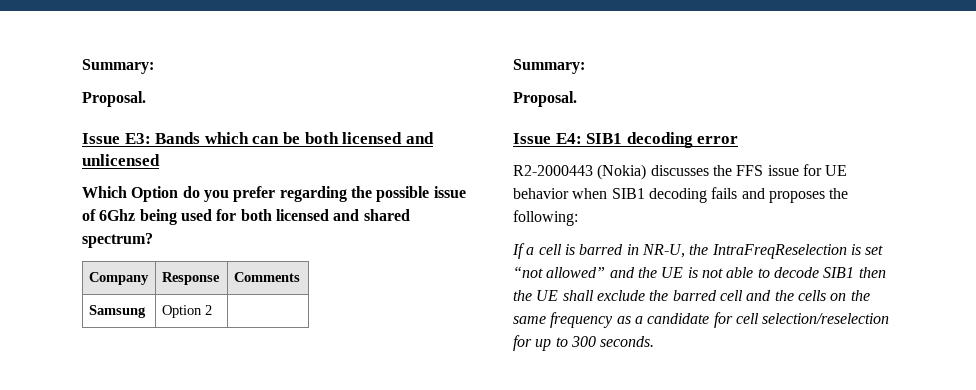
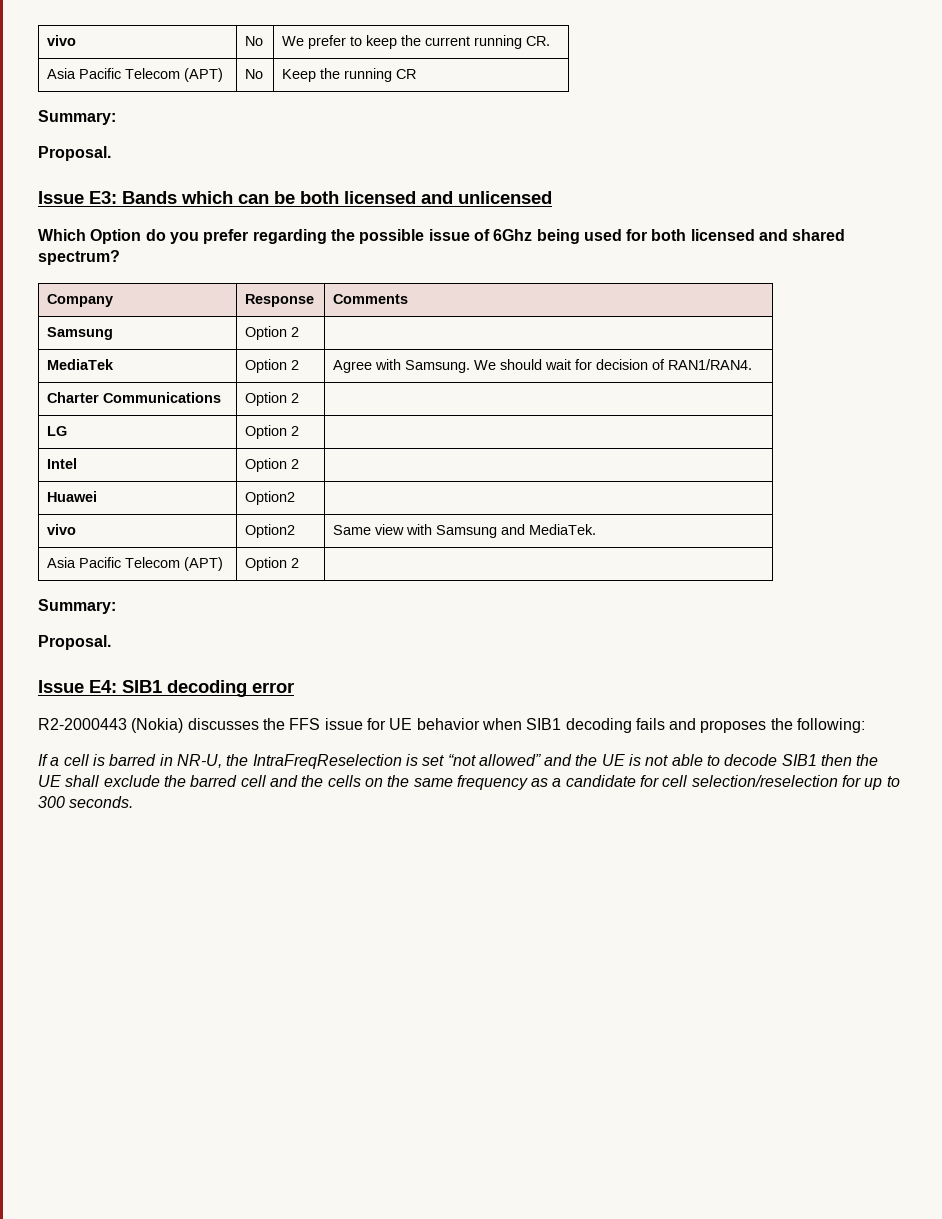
(82, 66) none -> [47,35,77,46] [245,36,264,46] [282,35,551,49] [47,68,224,82] [245,69,264,79] [282,68,417,82] vivo | No | We prefer to keep the current running CR. // Asia Pacific Telecom (APT) | No | Keep the running CR //
(212, 310) none -> [47,359,115,370] [245,359,300,373] [333,359,753,373] [47,392,222,403] [245,392,300,406] [47,426,68,436] [245,425,300,439] [47,458,78,469] [245,458,300,472] [47,491,98,502] [245,491,296,505] [47,524,77,535] [245,524,296,538] [333,524,597,538] [47,557,224,571] [245,557,300,571] // MediaTek | Option 2 | Agree with Samsung. We should wait for decision of RAN1/RAN4. // Charter Communications | Option 2 | // LG | Option 2 | // Intel | Option 2 | // Huawei | Option2 | // vivo | Option2 | Same view with Samsung and MediaTek. // Asia Pacific Telecom (APT) | Option 2 |

